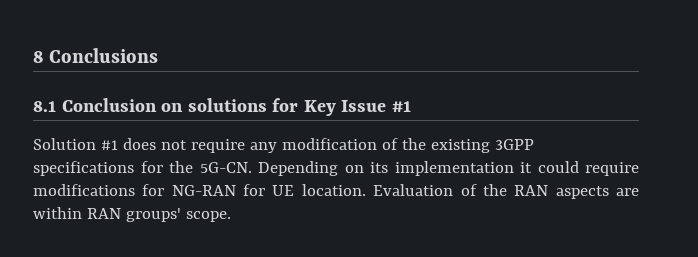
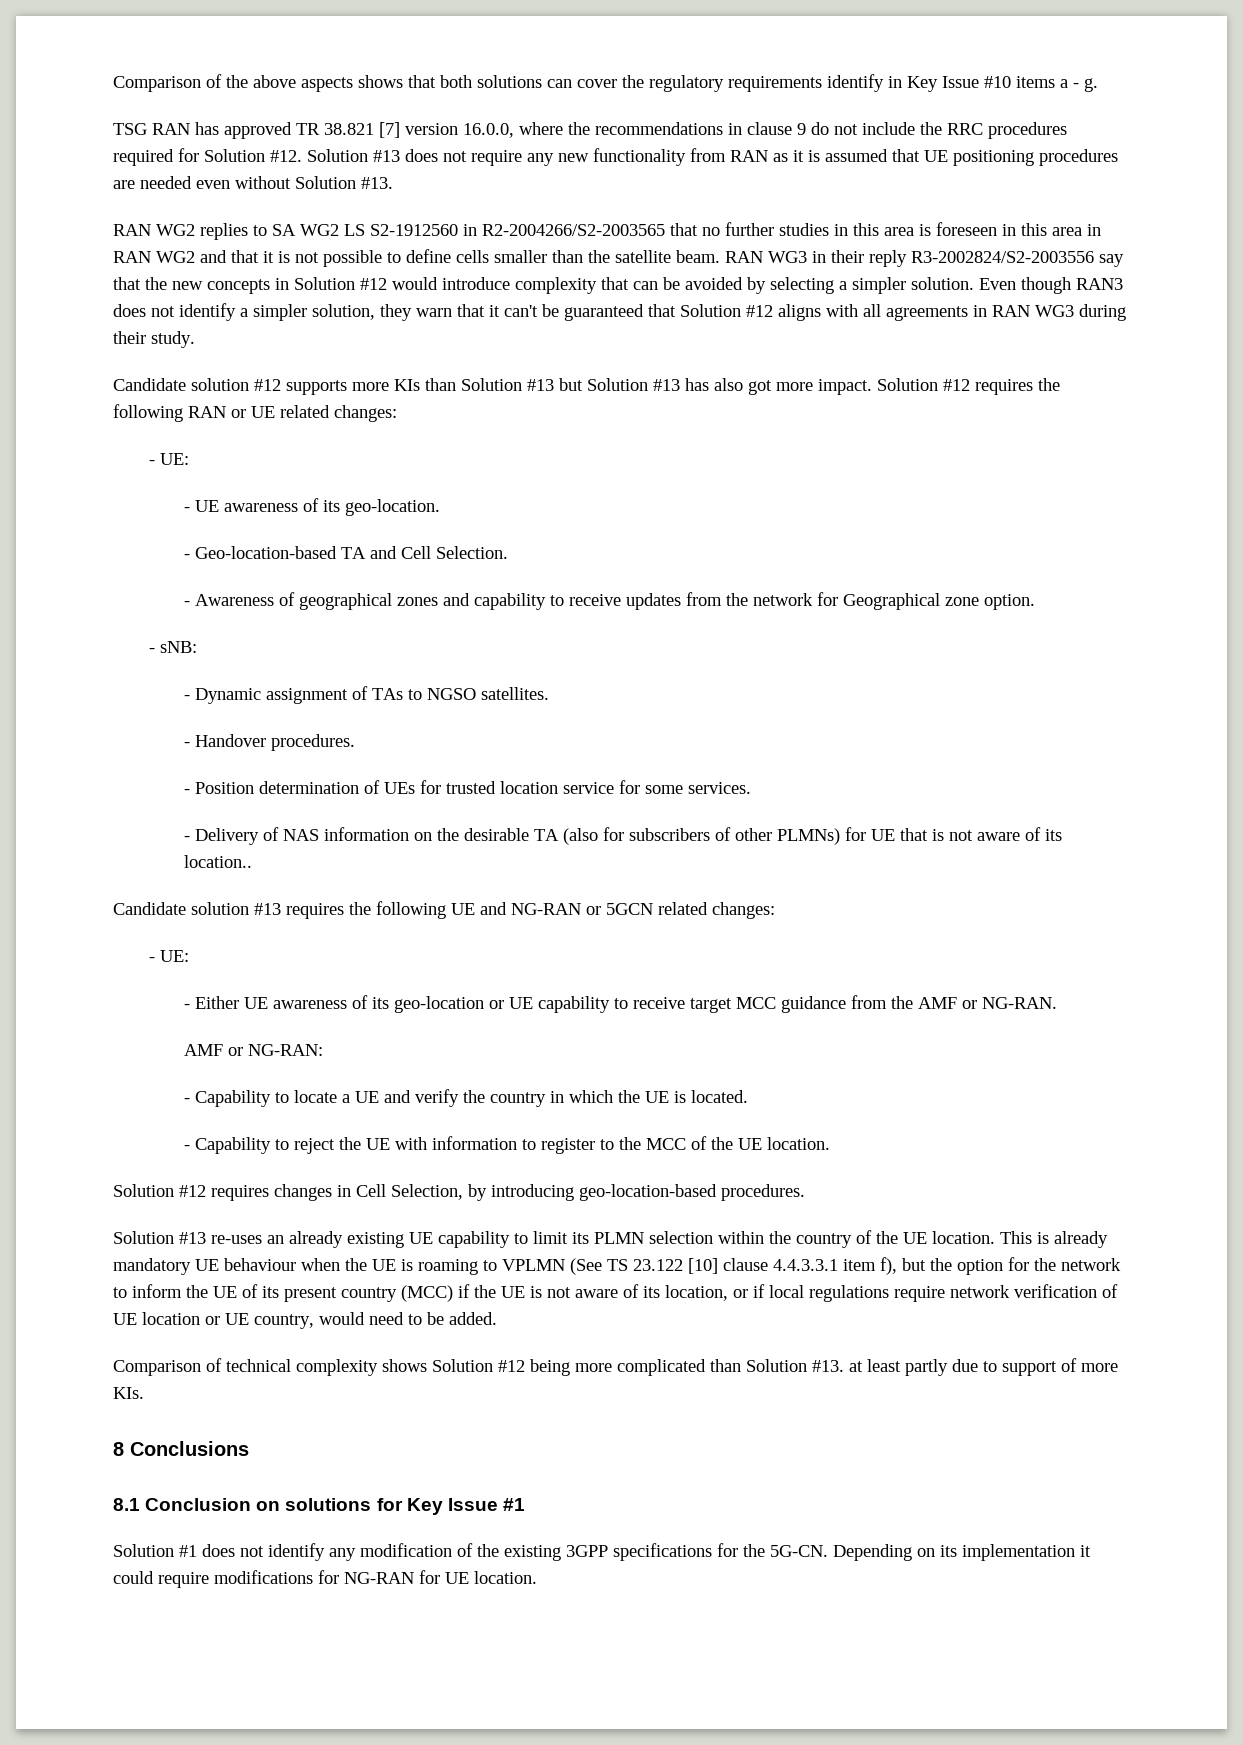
(33, 56) none -> [113,74,1098,92] [113,122,1067,139] [113,148,1118,166] [113,176,393,189] [113,222,1101,240] [113,249,1124,267] [113,277,1123,294] [113,303,1126,321] [113,331,195,348] [113,378,1060,395] [113,404,397,422] [148,453,189,465] [184,498,441,516] [184,546,509,559] [184,592,1036,610] [148,641,197,653] [184,686,550,704] [184,734,356,751] [184,780,752,794] [184,827,1063,845] [184,855,253,868] [113,901,775,919] [148,950,189,962] [184,995,1058,1013] [184,1044,324,1056] [184,1089,749,1107] [184,1136,831,1154] [113,1184,805,1201] [113,1230,1108,1248] [113,1257,1121,1275] [113,1284,1118,1302] [113,1312,497,1329] [113,1358,1118,1376] [113,1387,144,1399] Comparison of the above aspects shows that both solutions can cover the regulatory requirements identify in Key Issue #10 items a - g. // TSG RAN has approved TR 38.821 [7] version 16.0.0, where the recommendations in clause 9 do not include the RRC procedures required for Solution #12. Solution #13 does not require any new functionality from RAN as it is assumed that UE positioning procedures are needed even without Solution #13. // RAN WG2 replies to SA WG2 LS S2-1912560 in R2-2004266/S2-2003565 that no further studies in this area is foreseen in this area in RAN WG2 and that it is not possible to define cells smaller than the satellite beam. RAN WG3 in their reply R3-2002824/S2-2003556 say that the new concepts in Solution #12 would introduce complexity that can be avoided by selecting a simpler solution. Even though RAN3 does not identify a simpler solution, they warn that it can't be guaranteed that Solution #12 aligns with all agreements in RAN WG3 during their study. // Candidate solution #12 supports more KIs than Solution #13 but Solution #13 has also got more impact. Solution #12 requires the following RAN or UE related changes: // - UE: // - UE awareness of its geo-location. // - Geo-location-based TA and Cell Selection. // - Awareness of geographical zones and capability to receive updates from the network for Geographical zone option. // - sNB: // - Dynamic assignment of TAs to NGSO satellites. // - Handover procedures. // - Position determination of UEs for trusted location service for some services. // - Delivery of NAS information on the desirable TA (also for subscribers of other PLMNs) for UE that is not aware of its location.. // Candidate solution #13 requires the following UE and NG-RAN or 5GCN related changes: // - UE: // - Either UE awareness of its geo-location or UE capability to receive target MCC guidance from the AMF or NG-RAN. // AMF or NG-RAN: // - Capability to locate a UE and verify the country in which the UE is located. // - Capability to reject the UE with information to register to the MCC of the UE location. // Solution #12 requires changes in Cell Selection, by introducing geo-location-based procedures. // Solution #13 re-uses an already existing UE capability to limit its PLMN selection within the country of the UE location. This is already mandatory UE behaviour when the UE is roaming to VPLMN (See TS 23.122 [10] clause 4.4.3.3.1 item f), but the option for the network to inform the UE of its present country (MCC) if the UE is not aware of its location, or if local regulations require network verification of UE location or UE country, would need to be added. // Comparison of technical complexity shows Solution #12 being more complicated than Solution #13. at least partly due to support of more KIs. //
[190,139,245,153] require -> [268,1543,325,1561] identify
[373,184,640,199] [33,207,231,222] Evaluation of the RAN aspects are within RAN groups' scope. -> (537, 1577) none

